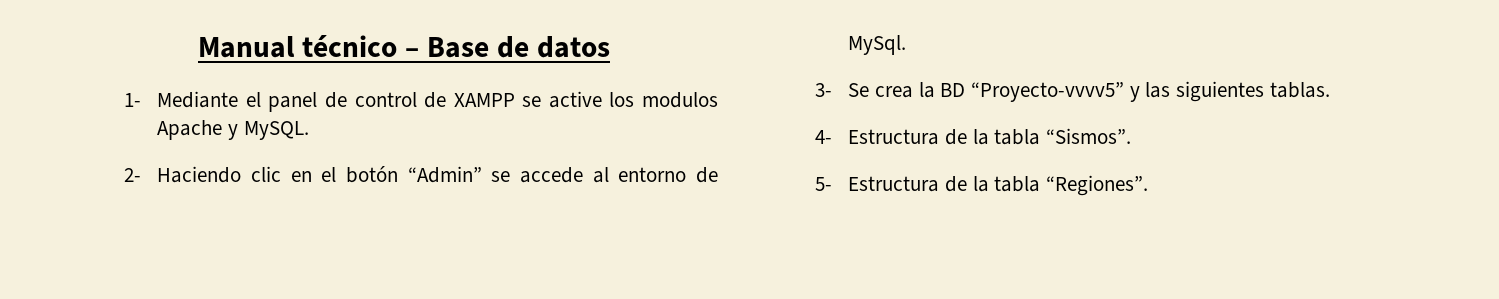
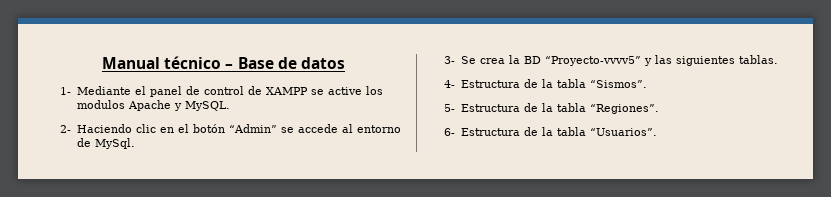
(1148, 185) none -> [444,127,657,136] // 6- Estructura de la tabla “Usuarios”.

